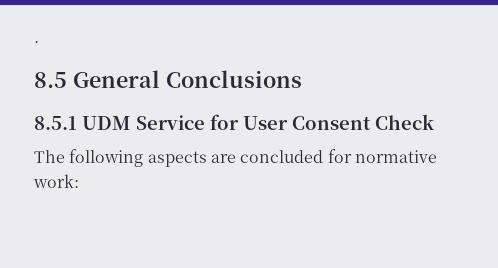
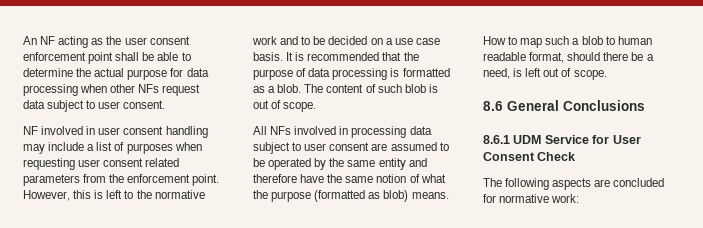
[34,41,39,43] [34,72,67,88] . // 8.5 -> [23,36,190,48] [23,52,191,64] [23,68,209,80] [23,84,201,96] [23,100,166,112] [23,126,208,138] [23,142,202,154] [23,158,180,170] [23,174,220,186] [23,190,205,201] [252,36,440,45] [253,52,419,61] [253,68,450,80] [253,84,438,93] [253,100,317,112] [253,126,432,138] [253,142,449,154] [253,158,427,170] [253,174,446,183] [253,190,449,202] [483,36,652,48] [483,52,654,63] [483,68,607,80] [483,101,503,111] An NF acting as the user consent enforcement point shall be able to determine the actual purpose for data processing when other NFs request data subject to user consent. // NF involved in user consent handling may include a list of purposes when requesting user consent related parameters from the enforcement point. However, this is left to the normative work and to be decided on a use case basis. It is recommended that the purpose of data processing is formatted as a blob. The content of such blob is out of scope. // All NFs involved in processing data subject to user consent are assumed to be operated by the same entity and therefore have the same notion of what the purpose (formatted as blob) means. How to map such a blob to human readable format, should there be a need, is left out of scope. // 8.6
[34,116,77,130] 8.5.1 -> [483,135,510,144] 8.6.1

